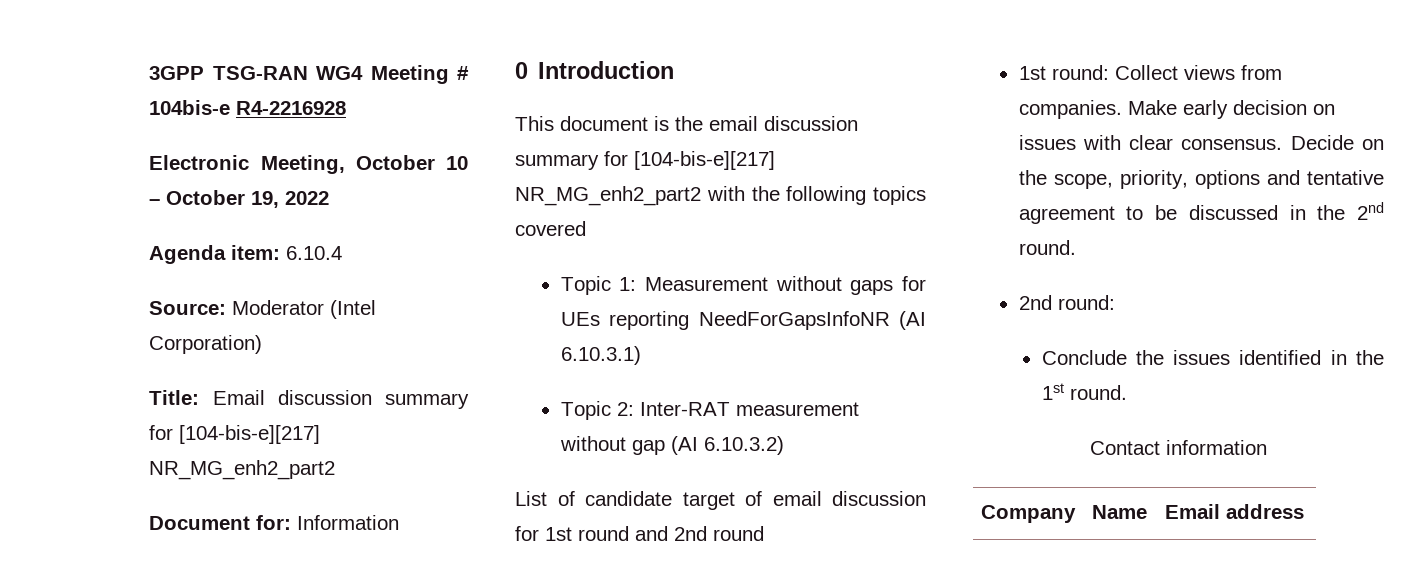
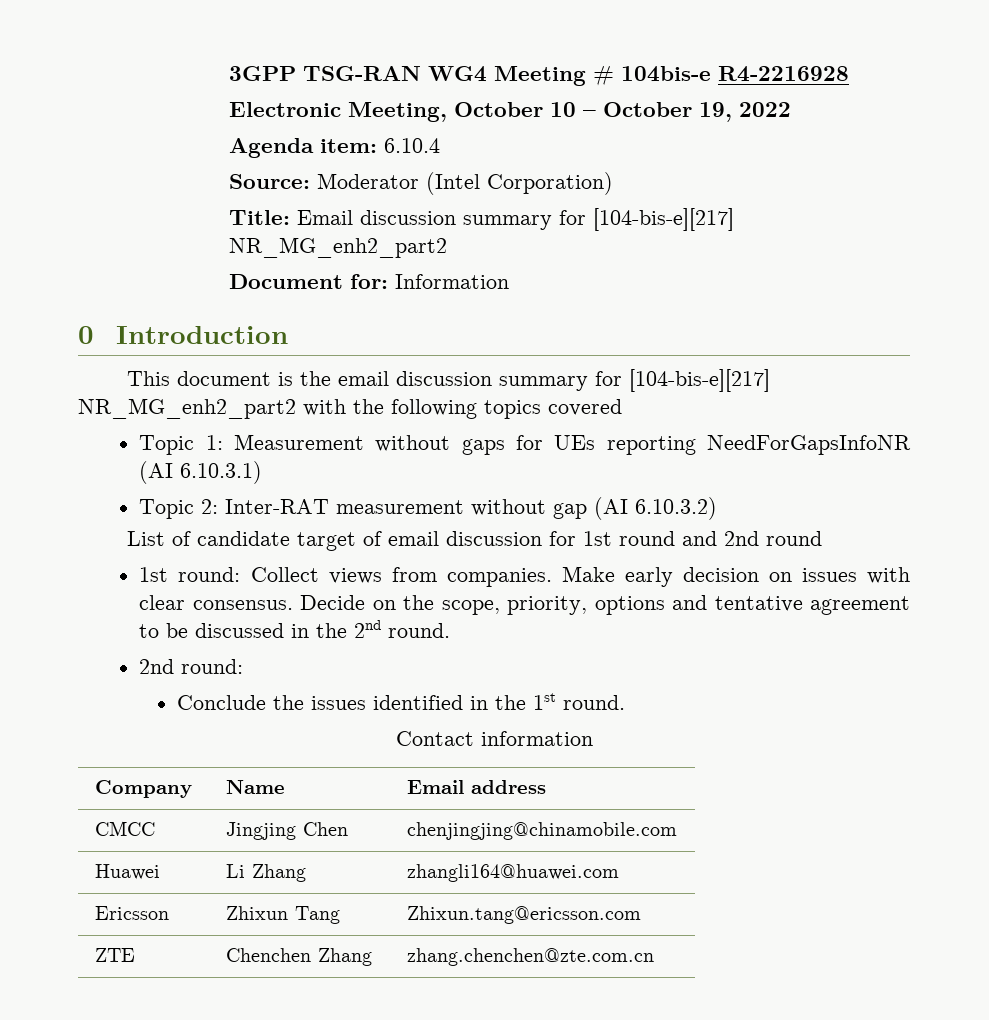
(1305, 511) none -> [94,821,155,836] [225,822,348,840] [406,822,677,840] [94,864,160,880] [225,864,306,882] [406,864,619,882] [94,906,169,920] [225,906,340,924] [406,906,641,924] [94,948,135,962] [225,948,372,966] [406,948,654,966] // CMCC | Jingjing Chen | chenjingjing@chinamobile.com // Huawei | Li Zhang | zhangli164@huawei.com // Ericsson | Zhixun Tang | Zhixun.tang@ericsson.com // ZTE | Chenchen Zhang | zhang.chenchen@zte.com.cn

